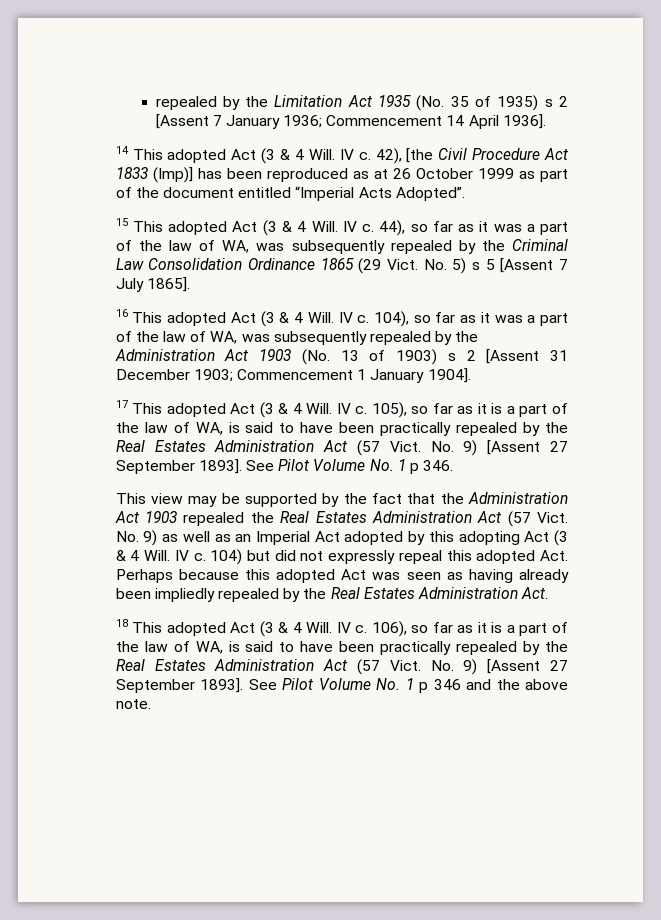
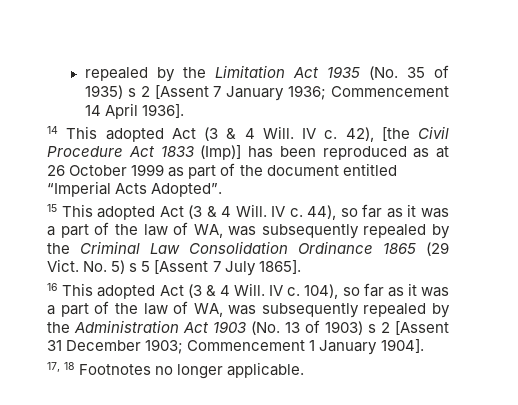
[115,400,569,418] [115,422,569,436] [115,440,568,456] [115,459,454,474] [115,492,568,507] [114,511,569,527] [115,530,568,546] [115,549,568,565] [115,569,570,583] [115,587,549,602] [115,619,569,637] [115,641,569,655] [115,659,568,675] [115,678,569,693] [115,699,151,709] 17 This adopted Act (3 & 4 Will. IV c. 105), so far as it is a part of the law of WA, is said to have been practically repealed by the Real Estates Administration Act (57 Vict. No. 9) [Assent 27 September 1893]. See Pilot Volume No. 1 p 346. // This view may be supported by the fact that the Administration Act 1903 repealed the Real Estates Administration Act (57 Vict. No. 9) as well as an Imperial Act adopted by this adopting Act (3 & 4 Will. IV c. 104) but did not expressly repeal this adopted Act. Perhaps because this adopted Act was seen as having already been impliedly repealed by the Real Estates Administration Act. // 18 This adopted Act (3 & 4 Will. IV c. 106), so far as it is a part of the law of WA, is said to have been practically repealed by the Real Estates Administration Act (57 Vict. No. 9) [Assent 27 September 1893]. See Pilot Volume No. 1 p 346 and the above note. -> [47,362,305,379] 17, 18 Footnotes no longer applicable.

